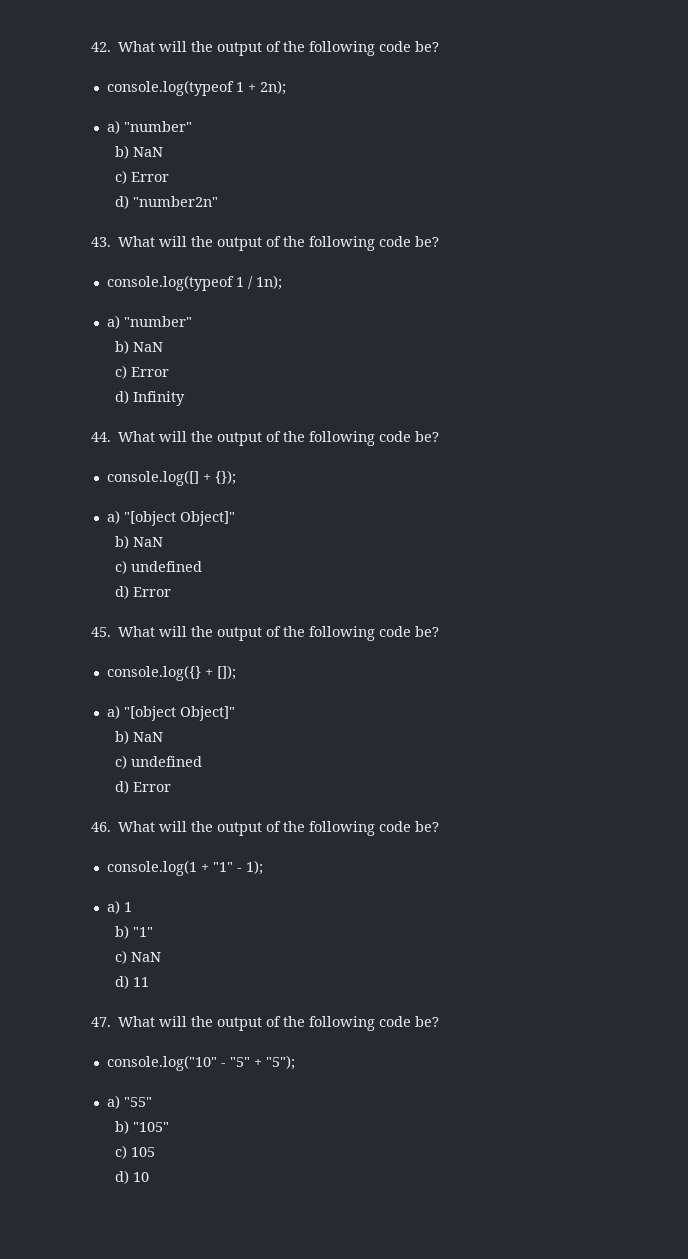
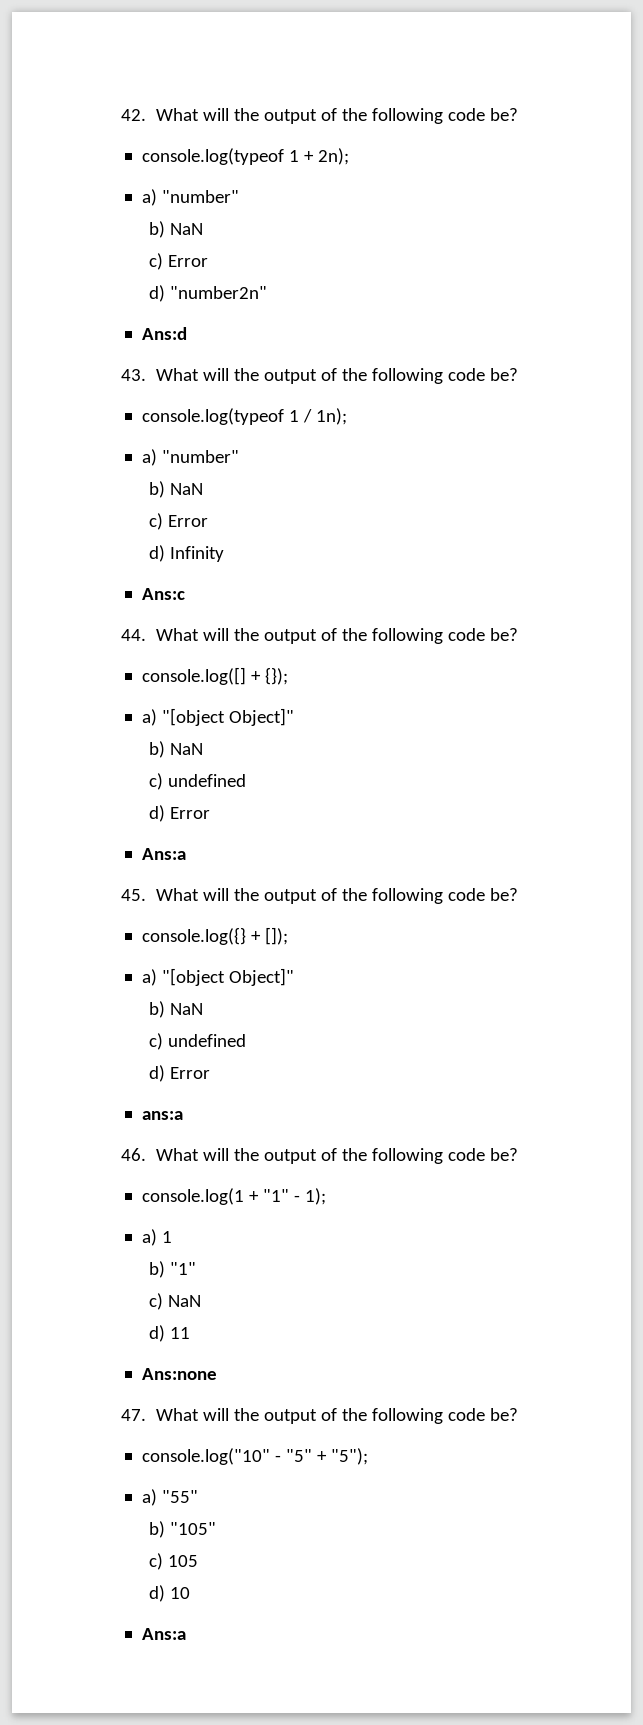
(219, 201) none -> [141,327,187,340] // Ans:d
(186, 398) none -> [141,588,185,600] // Ans:c
(172, 592) none -> [141,848,186,860] // Ans:a
(172, 787) none -> [141,1111,183,1120] // ans:a
(150, 982) none -> [141,1368,217,1380] // Ans:none
(150, 1177) none -> [141,1628,186,1640] // Ans:a

